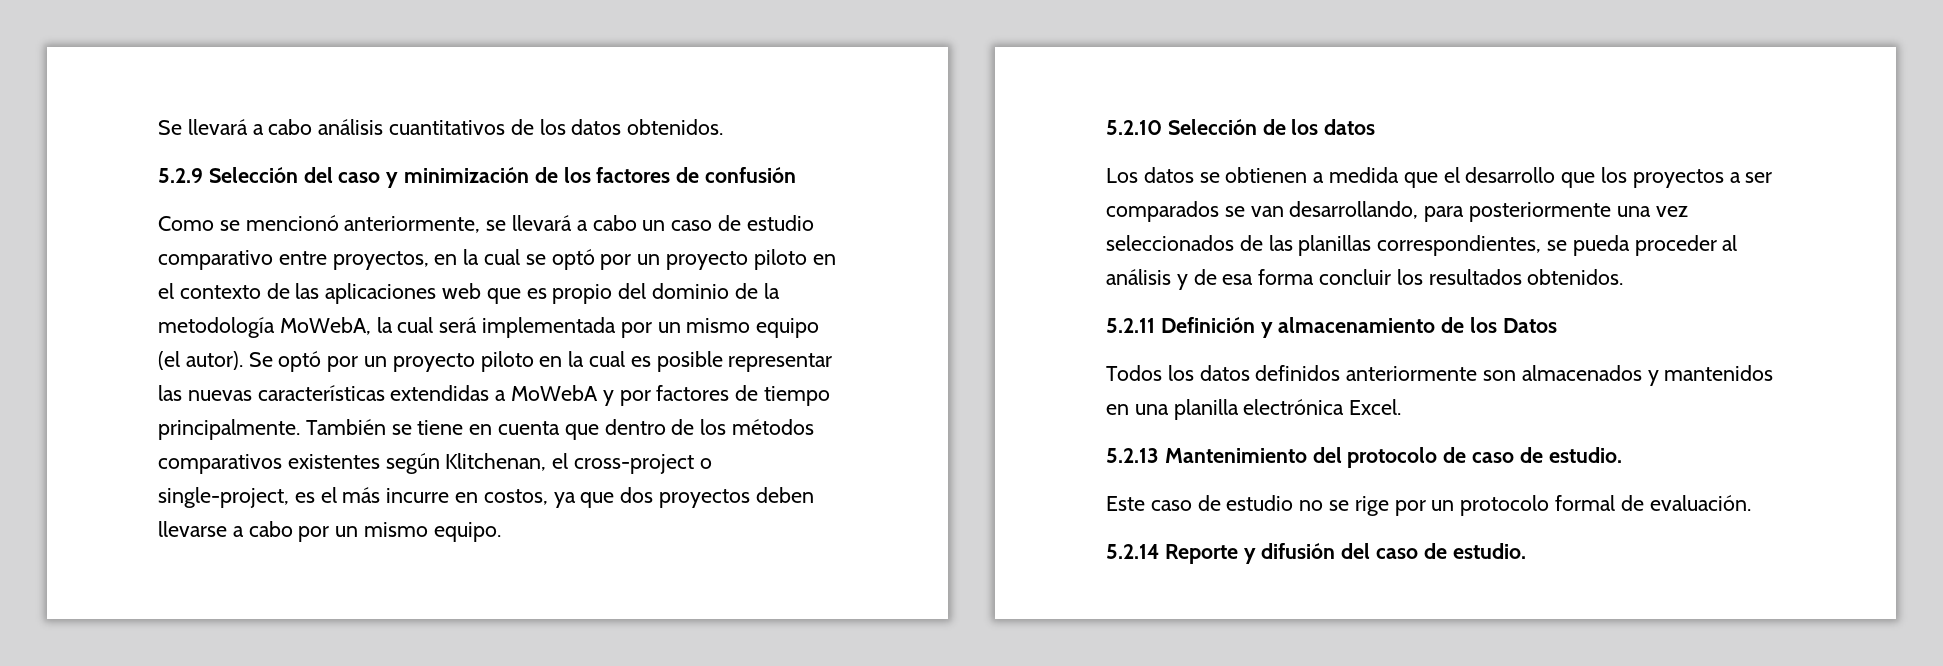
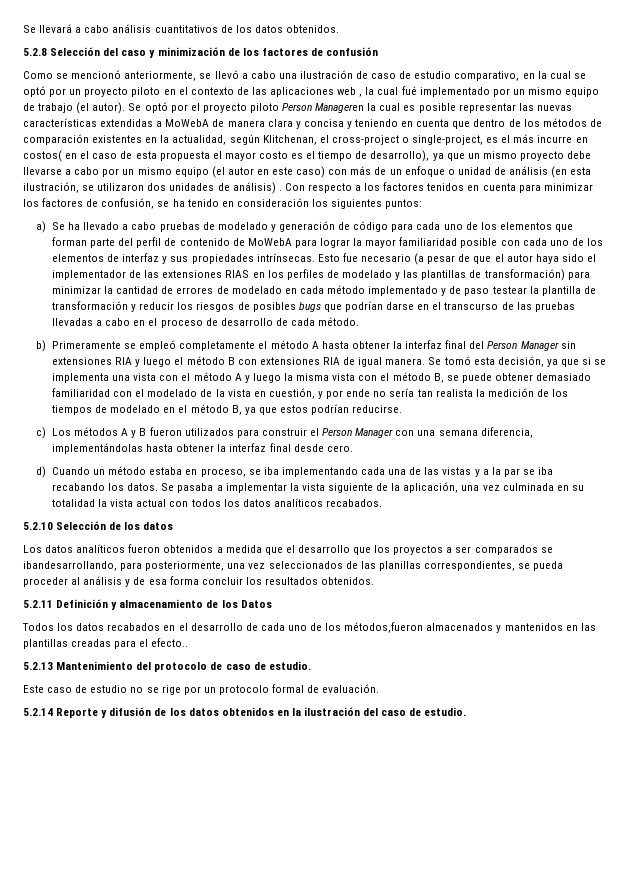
[158,168,203,183] 5.2.9 -> [23,48,47,56] 5.2.8
[512,215,814,231] [158,250,429,270] llevará a cabo un caso de estudio comparativo entre proyectos, -> [214,70,520,81] llevó a cabo una ilustración de caso de estudio comparativo,
[486,283,780,304] [158,317,820,338] que es propio del dominio de la metodología MoWebA, la cual será implementada por un mismo equipo -> [359,86,600,97] [23,103,74,113] , la cual fué implementado por un mismo equipo de trabajo
[364,351,563,372] un proyecto piloto en -> [190,103,365,113] el proyecto piloto Person Manageren
[602,385,831,406] [158,419,464,440] y por factores de tiempo principalmente. También se tiene -> [212,119,399,129] de manera clara y concisa y teniendo
[158,454,380,474] comparativos existentes -> [589,119,602,127] [23,134,227,145] de comparación existentes en la actualidad,
[483,487,814,508] costos, ya que dos proyectos deben -> [23,150,592,162] costos( en el caso de esta propuesta el mayor costo es el tiempo de desarrollo), ya que un mismo proyecto debe
[433,522,501,542] equipo. -> [174,166,592,178] [23,182,593,194] [23,198,423,209] [36,221,573,233] [52,237,603,248] [52,253,596,265] [52,269,590,281] [52,285,596,296] [52,301,575,312] [52,317,360,328] [36,340,576,352] [52,356,607,367] [52,372,592,383] [52,388,569,399] [52,404,403,415] [36,427,533,439] [52,443,353,454] [36,466,554,478] [52,482,584,493] [52,498,383,507] equipo (el autor en este caso) con más de un enfoque o unidad de análisis (en esta ilustración, se utilizaron dos unidades de análisis) . Con respecto a los factores tenidos en cuenta para minimizar los factores de confusión, se ha tenido en consideración los siguientes puntos: // a) Se ha llevado a cabo pruebas de modelado y generación de código para cada uno de los elementos que forman parte del perfil de contenido de MoWebA para lograr la mayor familiaridad posible con cada uno de los elementos de interfaz y sus propiedades intrínsecas. Esto fue necesario (a pesar de que el autor haya sido el implementador de las extensiones RIAS en los perfiles de modelado y las plantillas de transformación) para minimizar la cantidad de errores de modelado en cada método implementado y de paso testear la plantilla de transformación y reducir los riesgos de posibles bugs que podrían darse en el transcurso de las pruebas llevadas a cabo en el proceso de desarrollo de cada método. // b) Primeramente se empleó completamente el método A hasta obtener la interfaz final del Person Manager sin extensiones RIA y luego el método B con extensiones RIA de igual manera. Se tomó esta decisión, ya que si se implementa una vista con el método A y luego la misma vista con el método B, se puede obtener demasiado familiaridad con el modelado de la vista en cuestión, y por ende no sería tan realista la medición de los tiempos de modelado en el método B, ya que estos podrían reducirse. // c) Los métodos A y B fueron utilizados para construir el Person Manager con una semana diferencia, implementándolas hasta obtener la interfaz final desde cero. // d) Cuando un método estaba en proceso, se iba implementando cada una de las vistas y a la par se iba recabando los datos. Se pasaba a implementar la vista siguiente de la aplicación, una vez culminada en su totalidad la vista actual con todos los datos analíticos recabados.
[1199,167,1308,183] se obtienen -> [76,544,214,553] analíticos fueron obtenidos
[1250,201,1612,222] van desarrollando, para posteriormente -> [23,561,225,571] ibandesarrollando, para posteriormente,
[1255,365,1774,386] [1106,399,1402,420] definidos anteriormente son almacenados y mantenidos en una planilla electrónica Excel. -> [107,622,596,633] [23,638,189,649] recabados en el desarrollo de cada uno de los métodos,fueron almacenados y mantenidos en las plantillas creadas para el efecto..
(1336, 551) none -> [154,707,361,716] de los datos obtenidos en la ilustración

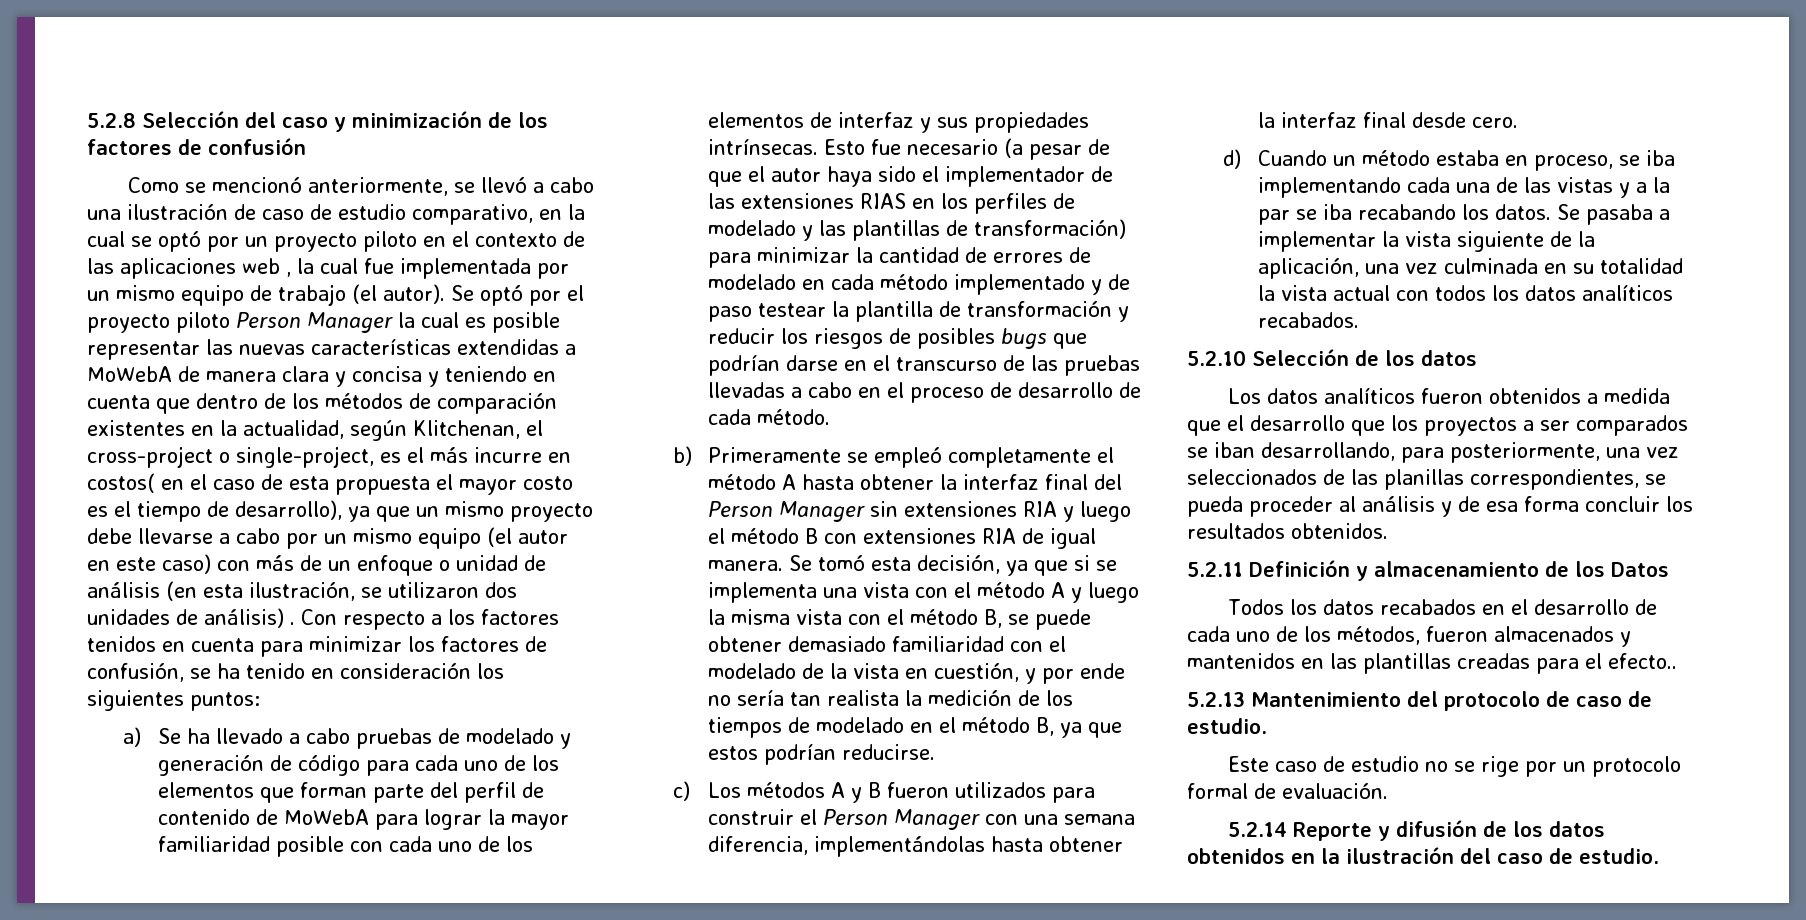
[23,24,339,33] Se llevará a cabo análisis cuantitativos de los datos obtenidos. // -> (87, 120) none
[401,86,490,97] fué implementado -> [364,258,531,279] fue implementada
[315,103,365,113] Manageren -> [307,312,393,333] Manager
[23,561,117,571] ibandesarrollando, -> [1214,442,1395,461] iban desarrollando,
[344,622,424,633] métodos,fueron -> [1337,626,1488,645] métodos, fueron

